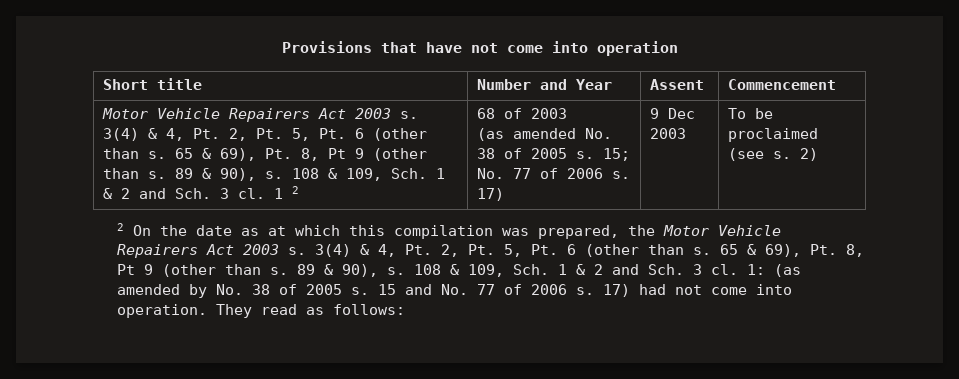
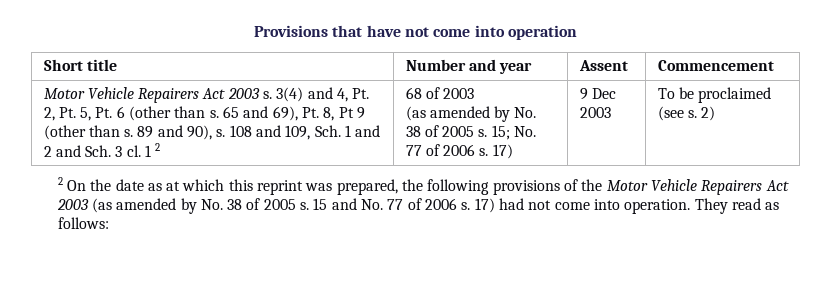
[575,79,612,90] Year -> [499,62,533,74] year
[147,128,157,139] & -> [307,87,333,99] and
[201,148,427,161] [102,168,445,181] [102,188,112,199] & 69), Pt. 8, Pt 9 (other than s. 89 & 90), s. 108 & 109, Sch. 1 & -> [243,106,365,121] [43,125,381,140] and 69), Pt. 8, Pt 9 (other than s. 89 and 90), s. 108 and 109, Sch. 1 and
(576, 133) none -> [494,106,511,122] by
[393,225,493,239] compilation -> [257,180,304,195] reprint
[662,225,781,236] [116,244,864,258] [116,264,765,277] Motor Vehicle Repairers Act 2003 s. 3(4) & 4, Pt. 2, Pt. 5, Pt. 6 (other than s. 65 & 69), Pt. 8, Pt 9 (other than s. 89 & 90), s. 108 & 109, Sch. 1 & 2 and Sch. 3 cl. 1: -> [427,179,789,195] [56,199,89,210] following provisions of the Motor Vehicle Repairers Act 2003

